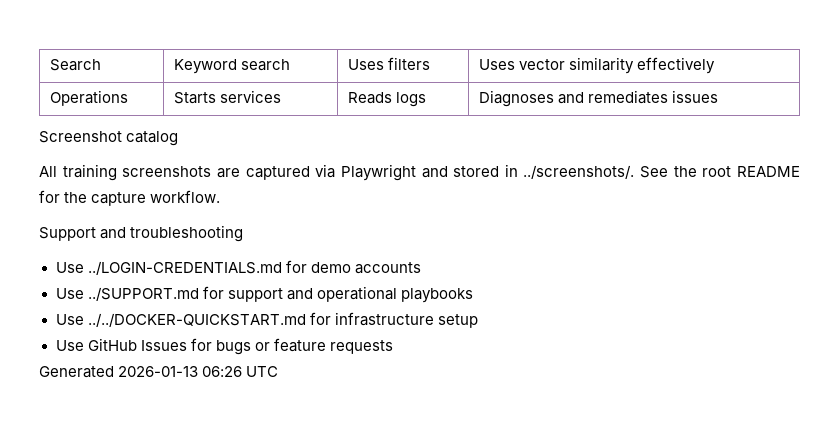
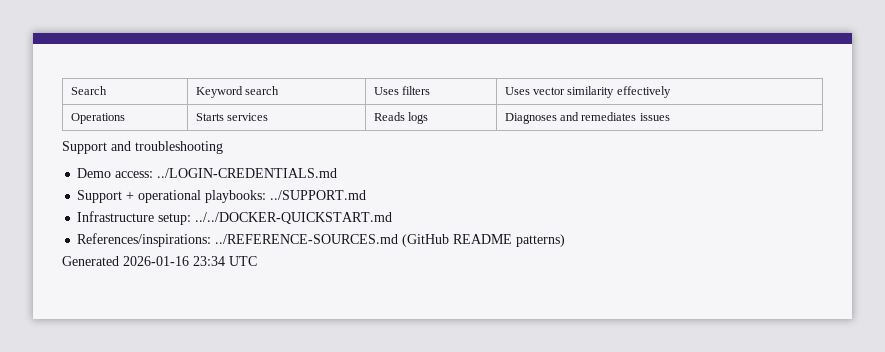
[39,131,179,146] [39,164,800,181] [39,190,221,206] // Screenshot catalog // All training screenshots are captured via Playwright and stored in ../screenshots/. See the root README for the capture workflow. -> (670, 117) none
[55,262,84,273] Use -> [77,168,154,178] Demo access:
[285,260,421,274] [55,286,473,303] [55,312,478,328] [55,338,393,355] for demo accounts // Use ../SUPPORT.md for support and operational playbooks // Use ../../DOCKER-QUICKSTART.md for infrastructure setup // Use GitHub Issues for bugs or feature requests -> [77,190,367,203] [77,211,393,225] [77,233,566,247] // Support + operational playbooks: ../SUPPORT.md // Infrastructure setup: ../../DOCKER-QUICKSTART.md // References/inspirations: ../REFERENCE-SOURCES.md (GitHub README patterns)
[118,366,243,377] 2026-01-13 06:26 -> [123,256,225,266] 2026-01-16 23:34

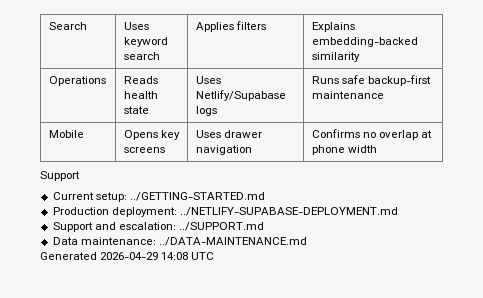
[195,86,243,98] Keyword -> [123,22,149,30] [123,37,168,47] Uses keyword
[373,87,399,95] Uses -> [195,22,234,32] Applies
[504,87,565,95] Uses vector -> [311,22,355,32] [311,37,418,47] Explains embedding-backed
[616,86,671,98] effectively -> (360, 57) none
[195,113,268,121] [373,112,428,124] [504,112,670,124] [62,141,223,154] [77,168,338,178] [77,190,367,203] [77,211,393,225] [77,233,566,247] Starts services | Reads logs | Diagnoses and remediates issues // Support and troubleshooting // Demo access: ../LOGIN-CREDENTIALS.md // Support + operational playbooks: ../SUPPORT.md // Infrastructure setup: ../../DOCKER-QUICKSTART.md // References/inspirations: ../REFERENCE-SOURCES.md (GitHub README patterns) -> [123,76,158,84] [123,91,158,99] [123,106,149,114] [195,76,221,84] [195,90,286,101] [195,106,217,116] [311,75,431,86] [311,91,384,99] [48,130,84,138] [123,130,180,140] [123,147,165,153] [195,130,262,138] [195,145,252,155] [311,129,433,140] [311,145,377,155] [40,171,80,181] [52,192,265,202] [52,207,398,217] [52,222,264,232] [52,237,307,246] Reads health state | Uses Netlify/Supabase logs | Runs safe backup-first maintenance // Mobile | Opens key screens | Uses drawer navigation | Confirms no overlap at phone width // Support // Current setup: ../GETTING-STARTED.md // Production deployment: ../NETLIFY-SUPABASE-DEPLOYMENT.md // Support and escalation: ../SUPPORT.md // Data maintenance: ../DATA-MAINTENANCE.md
[123,256,225,266] 2026-01-16 23:34 -> [100,252,189,260] 2026-04-29 14:08

